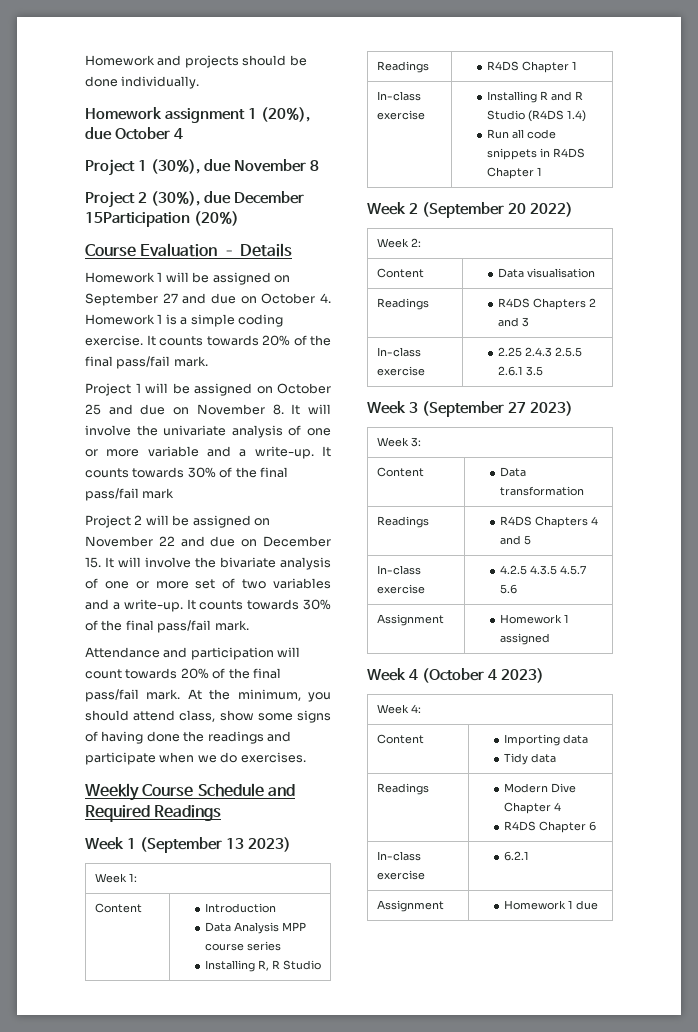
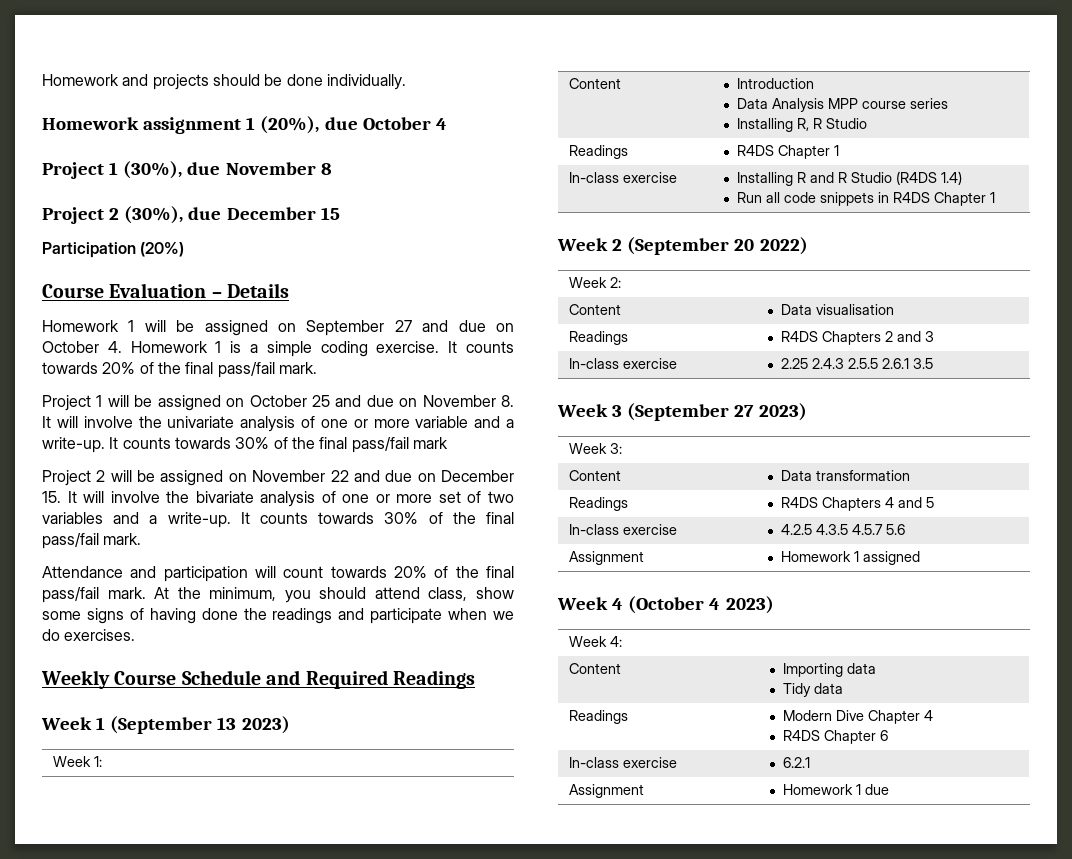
[85,212,190,227] 15Participation -> [320,207,340,220] [42,242,136,258] 15 // Participation

